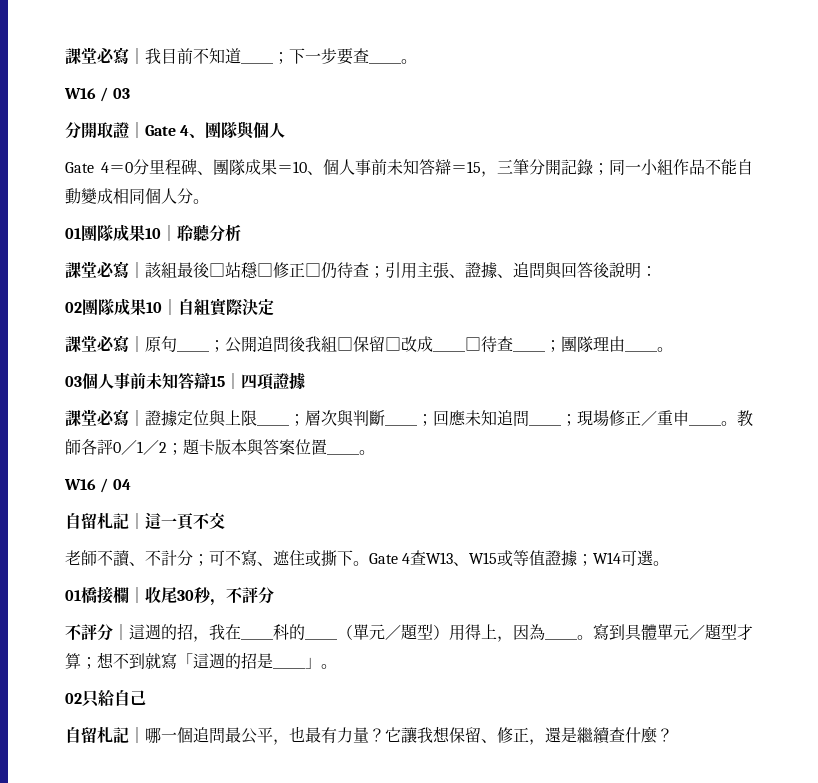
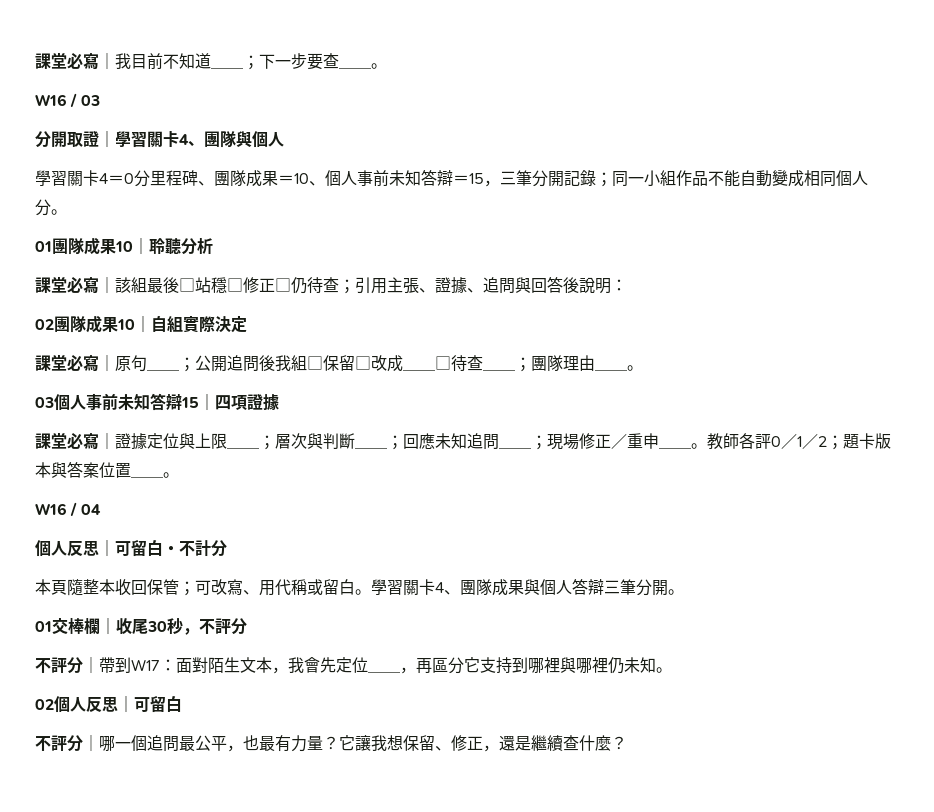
[145,125,176,136] Gate -> [115,131,179,148] 學習關卡
[65,162,94,173] Gate -> [35,170,99,187] 學習關卡
[65,512,225,531] [65,549,670,567] [65,586,113,604] 自留札記｜這一頁不交 // 老師不讀、不計分；可不寫、遮住或撕下。Gate 4查W13、W15或等值證據；W14可選。 // 01橋接 -> [35,540,227,557] [35,579,684,596] [35,617,84,635] 個人反思｜可留白・不計分 // 本頁隨整本收回保管；可改寫、用代稱或留白。學習關卡4、團隊成果與個人答辯三筆分開。 // 01交棒
[129,623,753,642] [65,652,337,669] [65,690,146,707] [65,726,129,744] 這週的招，我在＿＿科的＿＿（單元／題型）用得上，因為＿＿。寫到具體單元／題型才算；想不到就寫「這週的招是＿＿」。 // 02只給自己 // 自留札記 -> [99,657,672,674] [35,696,182,713] [35,735,83,752] 帶到W17：面對陌生文本，我會先定位＿＿，再區分它支持到哪裡與哪裡仍未知。 // 02個人反思｜可留白 // 不評分

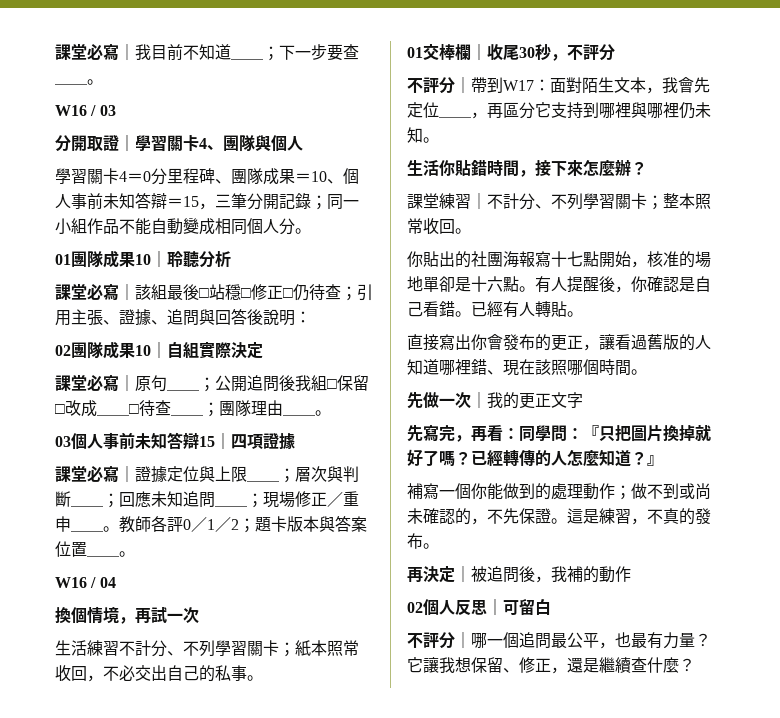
[35,540,227,557] [35,579,668,596] 個人反思｜可留白・不計分 // 本頁隨整本收回保管；可改寫、用代稱或留白。學習關卡4、團隊成果與個人答辯三筆分開 -> [55,606,199,624] [55,640,359,657] [55,665,247,682] 換個情境，再試一次 // 生活練習不計分、不列學習關卡；紙本照常收回，不必交出自己的私事
(672, 670) none -> [407,159,647,177] [407,193,711,210] [407,218,471,235] [407,251,711,268] [407,276,711,293] [407,301,583,318] [407,334,711,351] [407,359,647,376] [407,391,583,409] [407,424,711,442] [407,449,663,467] [407,483,711,500] [407,508,711,525] [407,533,439,549] [407,566,631,583] // 生活你貼錯時間，接下來怎麼辦？ // 課堂練習｜不計分、不列學習關卡；整本照常收回。 // 你貼出的社團海報寫十七點開始，核准的場地單卻是十六點。有人提醒後，你確認是自己看錯。已經有人轉貼。 // 直接寫出你會發布的更正，讓看過舊版的人知道哪裡錯、現在該照哪個時間。 // 先做一次｜我的更正文字 // 先寫完，再看：同學問：『只把圖片換掉就好了嗎？已經轉傳的人怎麼知道？』 // 補寫一個你能做到的處理動作；做不到或尚未確認的，不先保證。這是練習，不真的發布。 // 再決定｜被追問後，我補的動作

